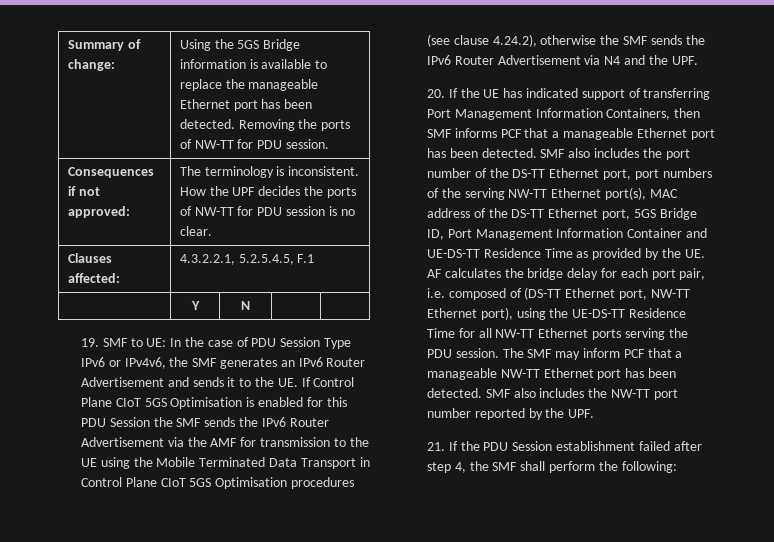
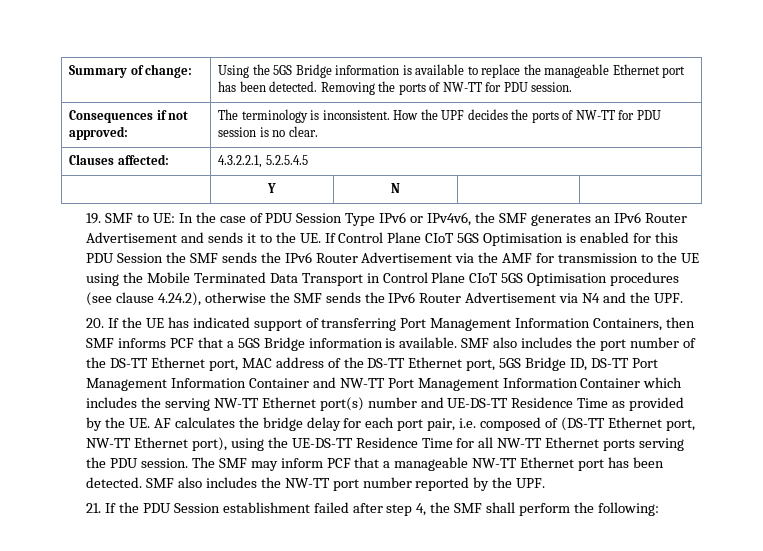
[238,254,315,265] 5.2.5.4.5, F.1 -> [265,155,308,165] 5.2.5.4.5
[563,128,715,140] [427,148,537,158] manageable Ethernet port has been detected. -> [237,337,458,351] 5GS Bridge information is available.
[634,168,712,180] [427,187,647,200] port numbers of the serving NW-TT Ethernet port(s), -> (238, 365) none
(445, 234) none -> [590,358,629,368] DS-TT
(708, 233) none -> [339,377,683,391] [86,397,444,411] NW-TT Port Management Information Container which includes the serving NW-TT Ethernet port(s) number and

